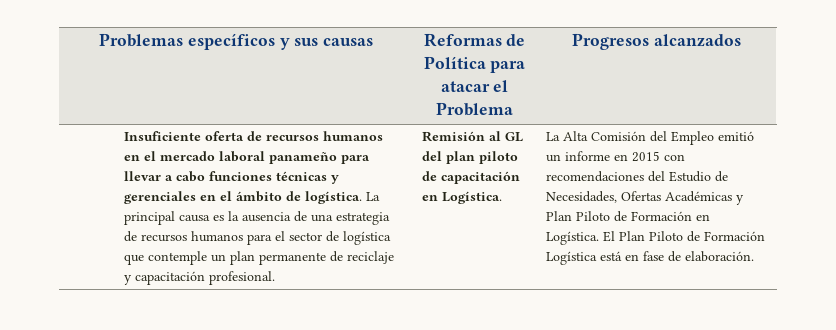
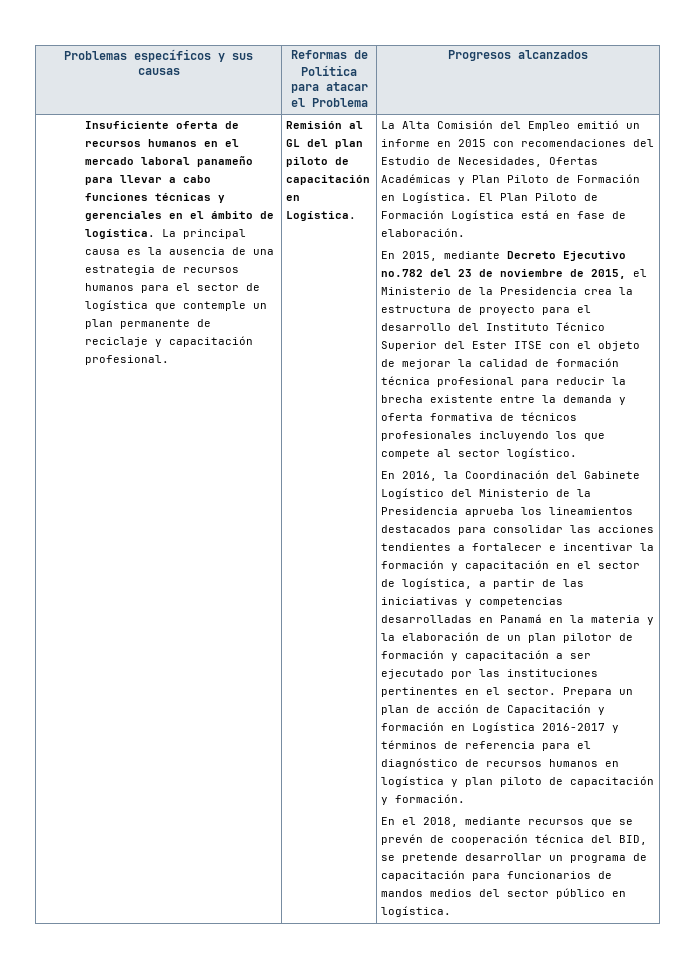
(755, 256) none -> [380,251,626,261] [380,269,647,279] [380,287,633,295] [380,305,591,315] [380,322,605,331] [380,341,640,351] [380,358,619,369] [380,376,626,387] [380,395,626,405] [380,412,577,421] [380,431,605,441] [380,448,577,459] [380,470,640,481] [380,488,591,499] [380,507,633,517] [380,525,654,535] [380,543,654,551] [380,560,640,571] [380,578,584,589] [380,597,563,607] [380,614,654,625] [380,632,633,643] [380,650,591,661] [380,669,598,679] [380,687,633,697] [380,704,605,715] [380,722,619,733] [380,740,591,751] [380,758,619,769] [380,776,654,787] [380,794,465,805] [380,817,633,827] [380,834,647,845] [380,853,647,863] [380,870,612,881] [380,888,626,899] [380,906,451,917] // En 2015, mediante Decreto Ejecutivo no.782 del 23 de noviembre de 2015, el Ministerio de la Presidencia crea la estructura de proyecto para el desarrollo del Instituto Técnico Superior del Ester ITSE con el objeto de mejorar la calidad de formación técnica profesional para reducir la brecha existente entre la demanda y oferta formativa de técnicos profesionales incluyendo los que compete al sector logístico. // En 2016, la Coordinación del Gabinete Logístico del Ministerio de la Presidencia aprueba los lineamientos destacados para consolidar las acciones tendientes a fortalecer e incentivar la formación y capacitación en el sector de logística, a partir de las iniciativas y competencias desarrolladas en Panamá en la materia y la elaboración de un plan pilotor de formación y capacitación a ser ejecutado por las instituciones pertinentes en el sector. Prepara un plan de acción de Capacitación y formación en Logística 2016-2017 y términos de referencia para el diagnóstico de recursos humanos en logística y plan piloto de capacitación y formación. // En el 2018, mediante recursos que se prevén de cooperación técnica del BID, se pretende desarrollar un programa de capacitación para funcionarios de mandos medios del sector público en logística.

